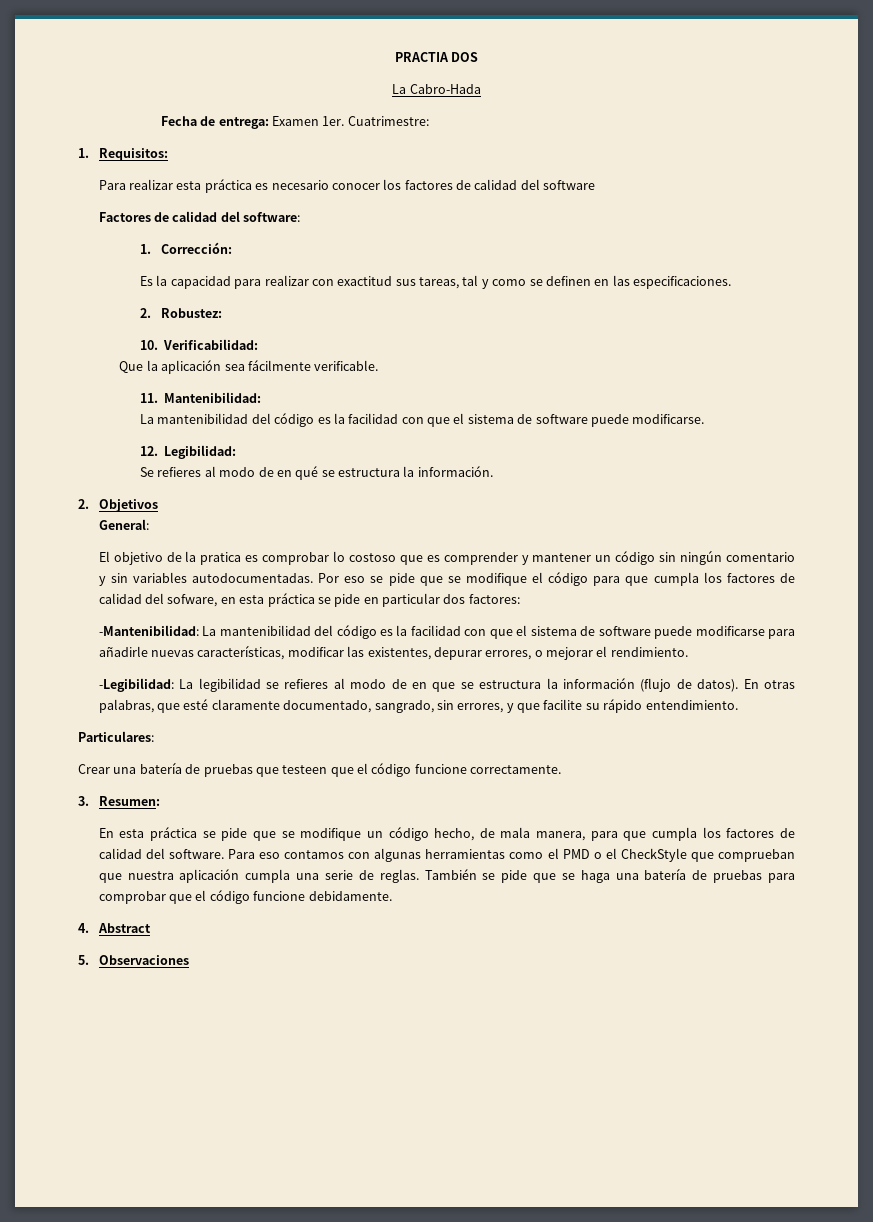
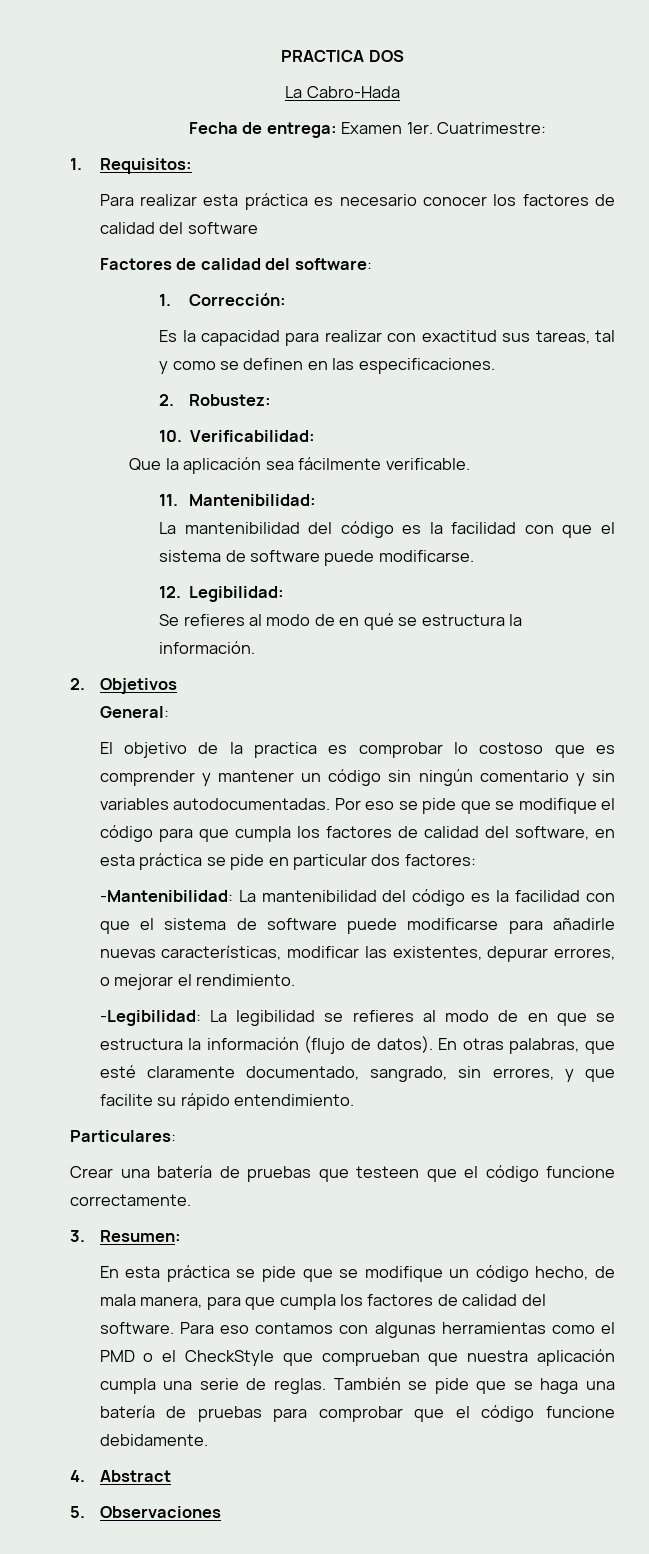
[394,52,449,62] PRACTIA -> [281,50,365,62] PRACTICA
[200,552,242,565] pratica -> [254,742,318,758] practica
[167,594,218,607] sofware, -> [514,826,589,840] software,

